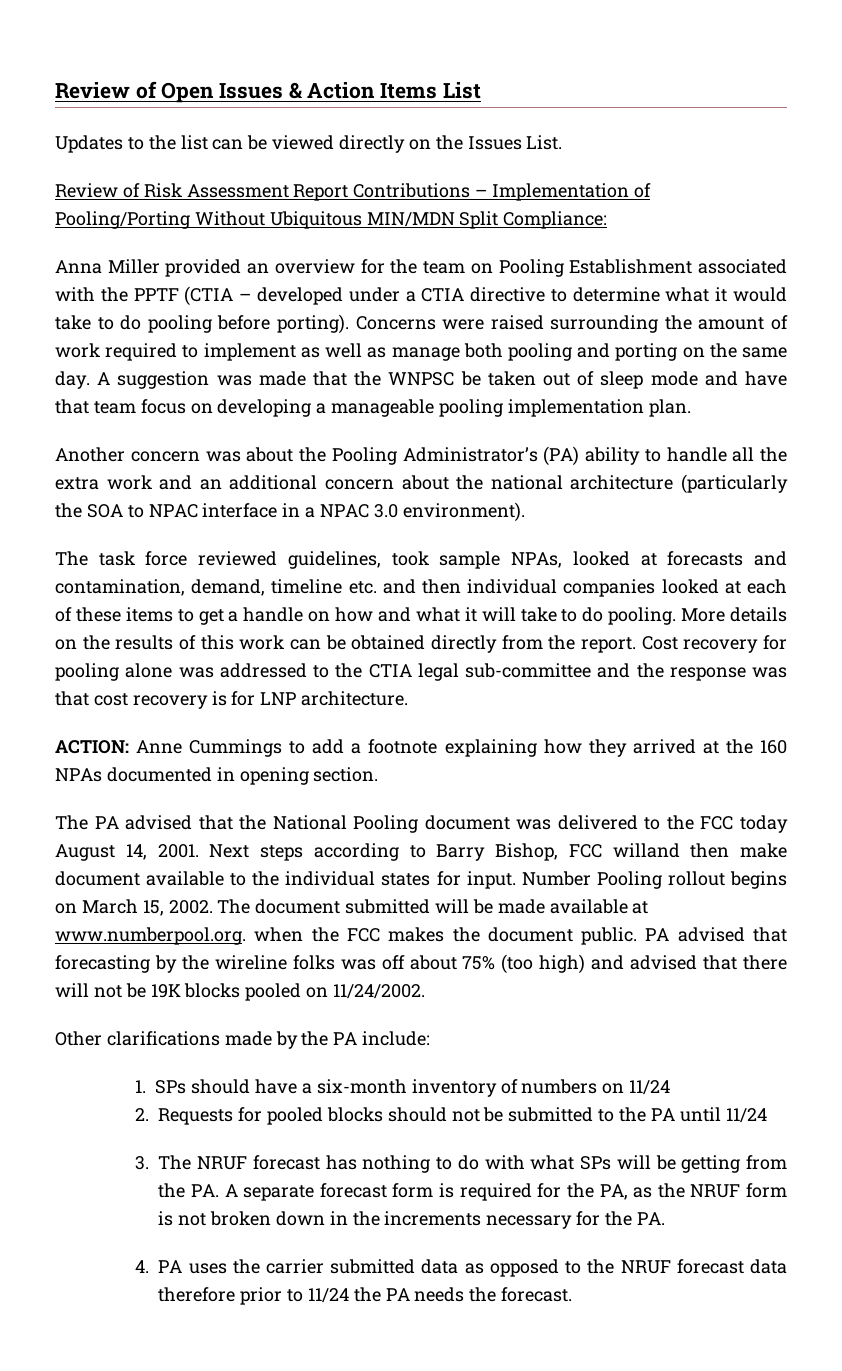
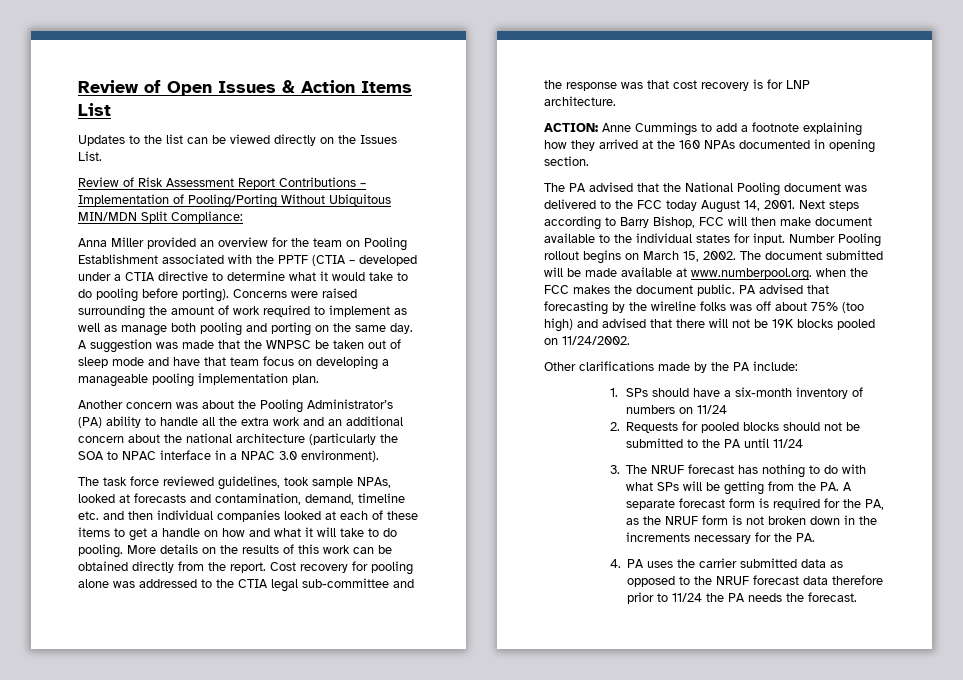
[612,843,680,858] willand -> [728,216,747,226] will

